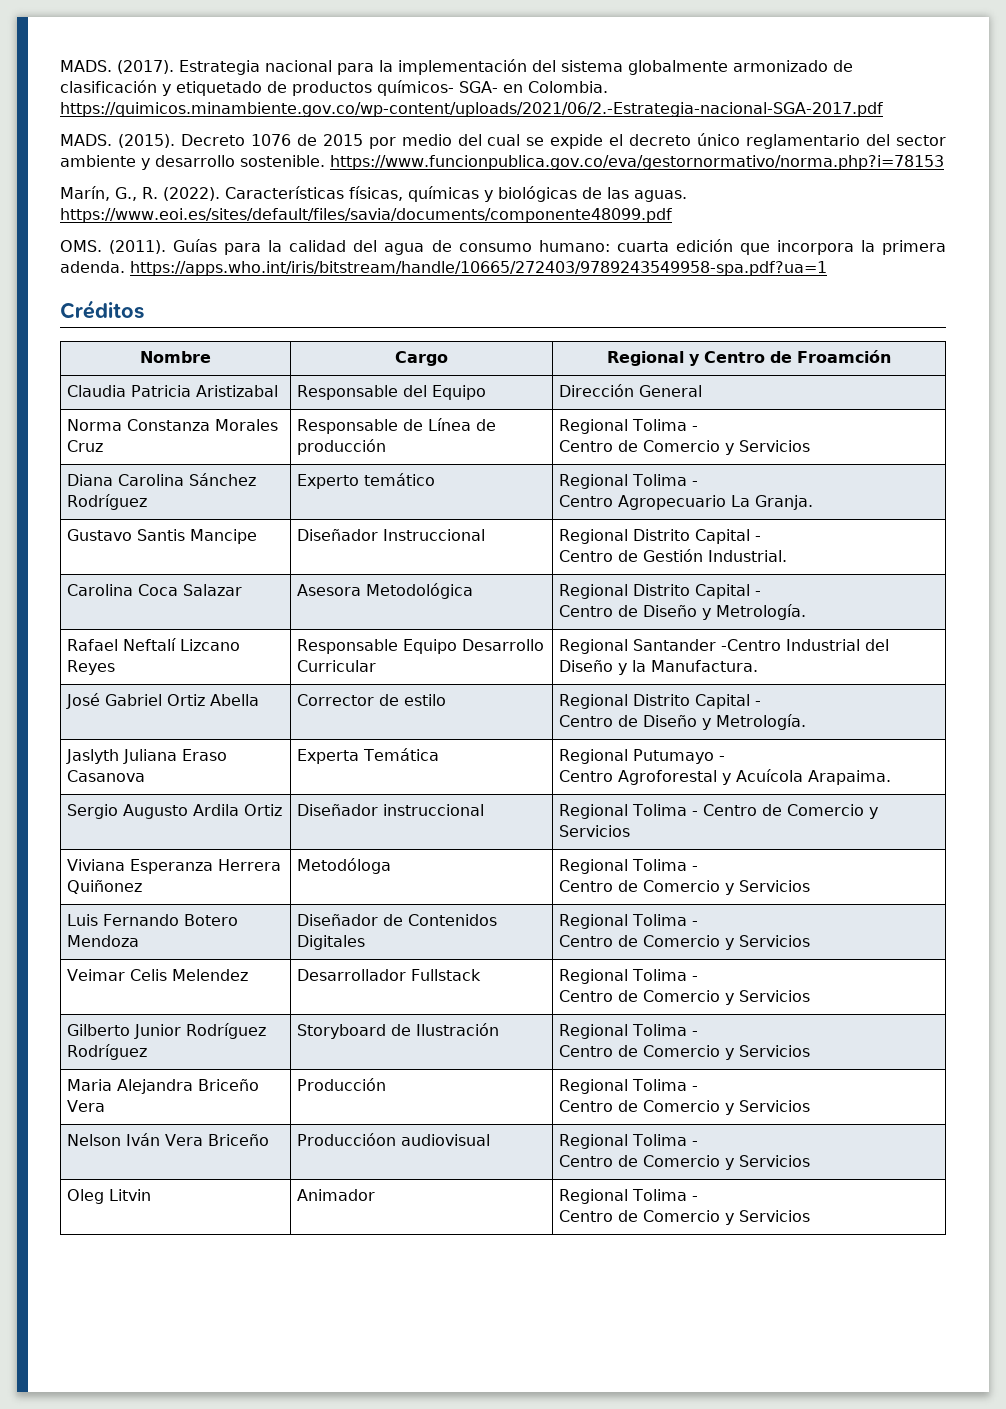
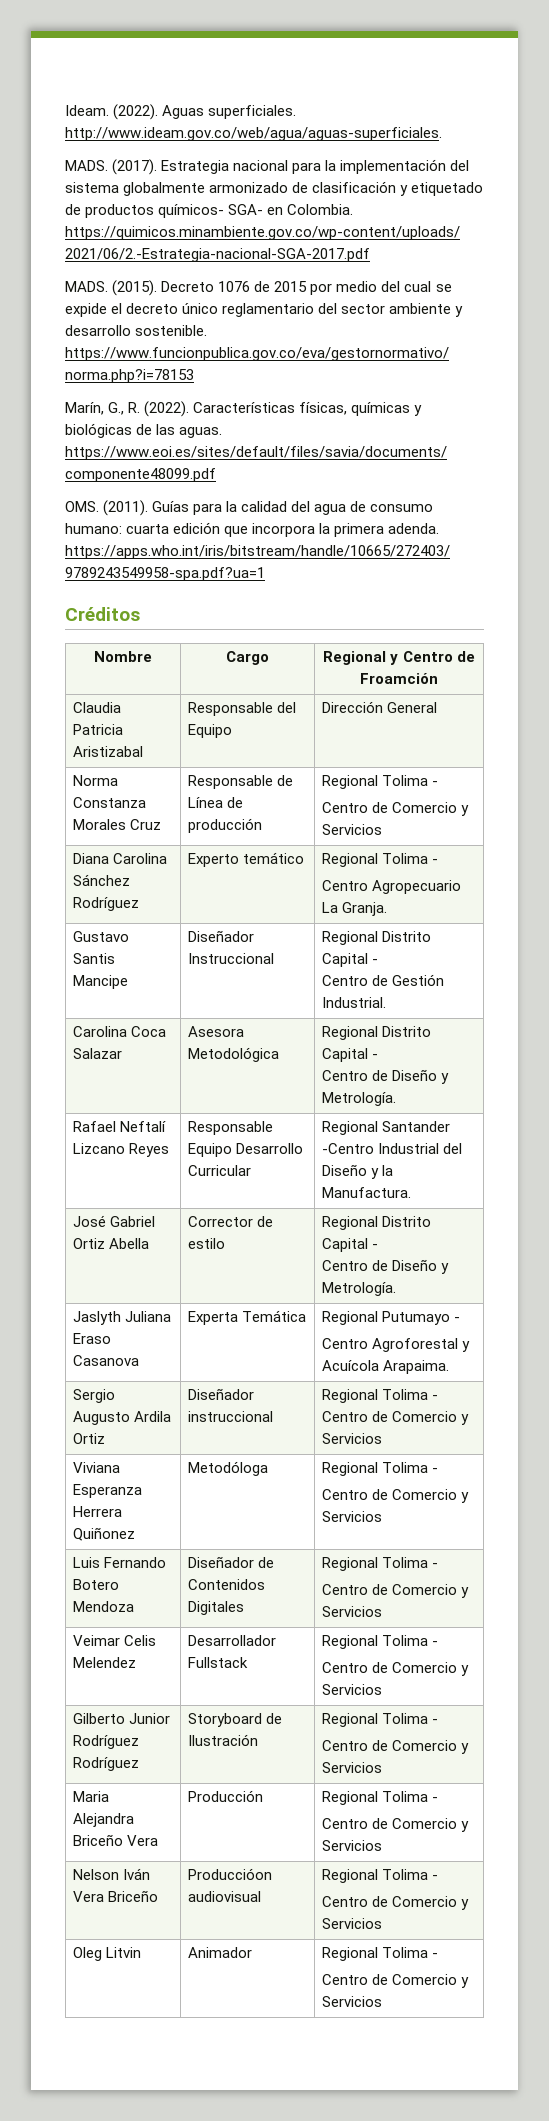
(60, 66) none -> [65,104,297,120] [65,127,442,141] Ideam. (2022). Aguas superficiales. http://www.ideam.gov.co/web/agua/aguas-superficiales. //

